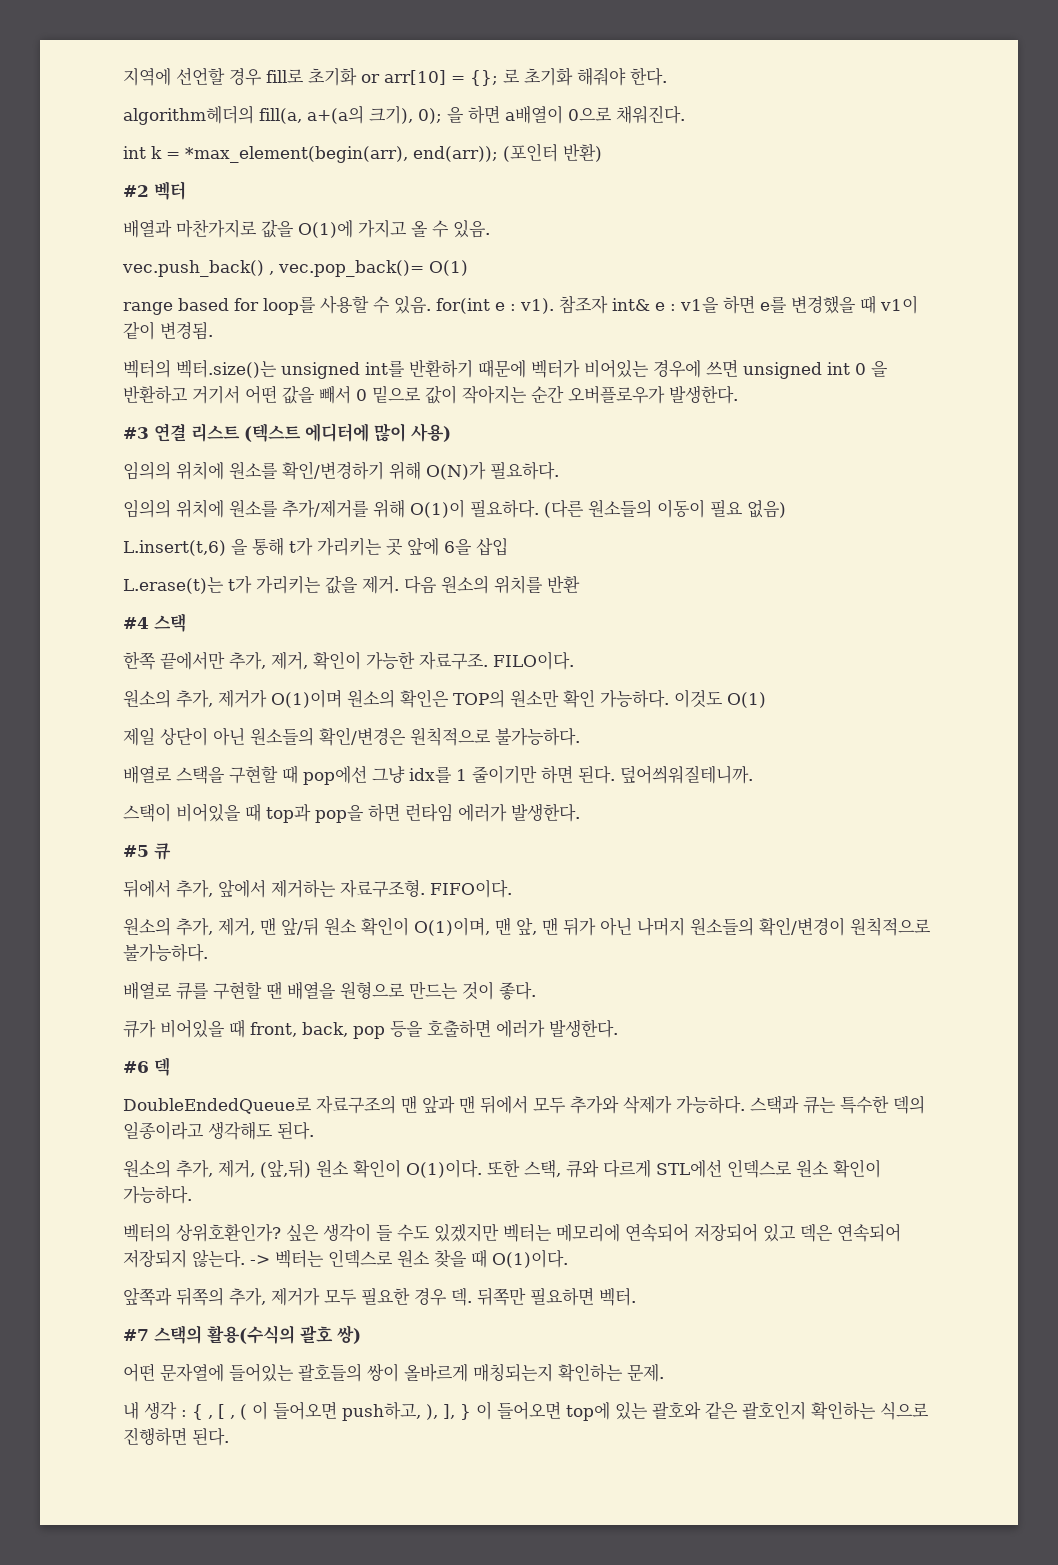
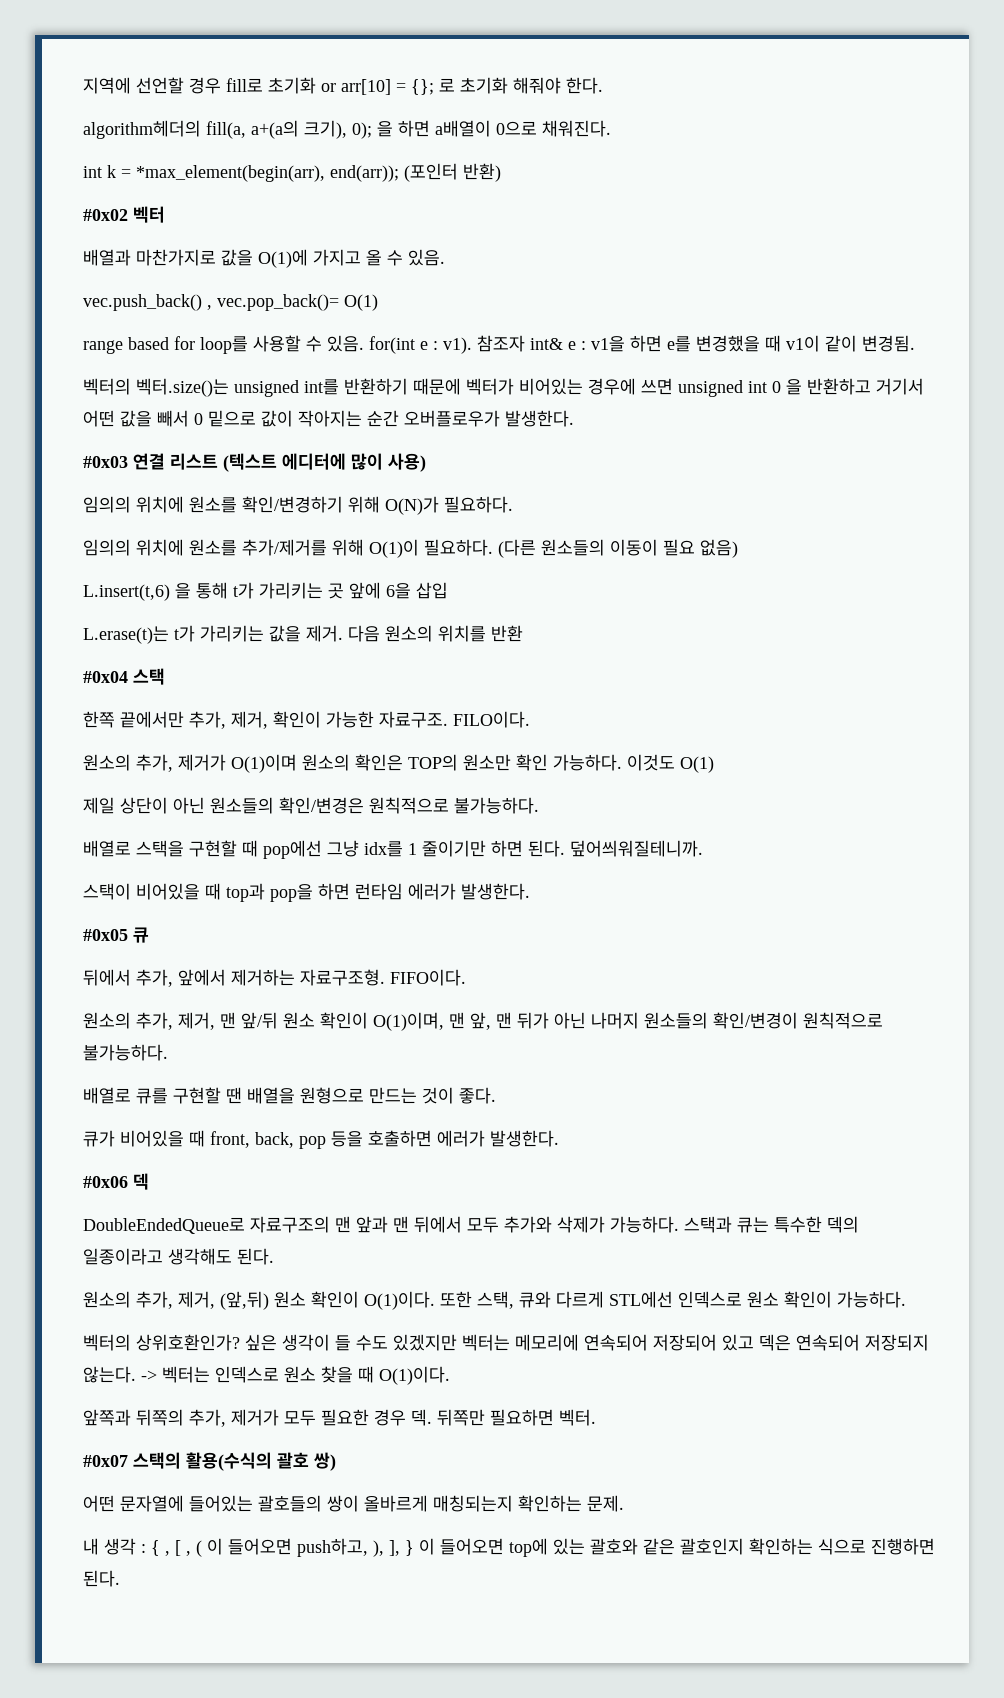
[123,185,149,197] #2 -> [83,209,128,221] #0x02
[123,427,149,439] #3 -> [83,456,128,468] #0x03
[123,617,149,629] #4 -> [83,671,128,683] #0x04
[123,845,149,857] #5 -> [83,929,128,941] #0x05
[123,1061,149,1073] #6 -> [83,1176,128,1188] #0x06
[123,1329,149,1341] #7 -> [83,1455,128,1467] #0x07

